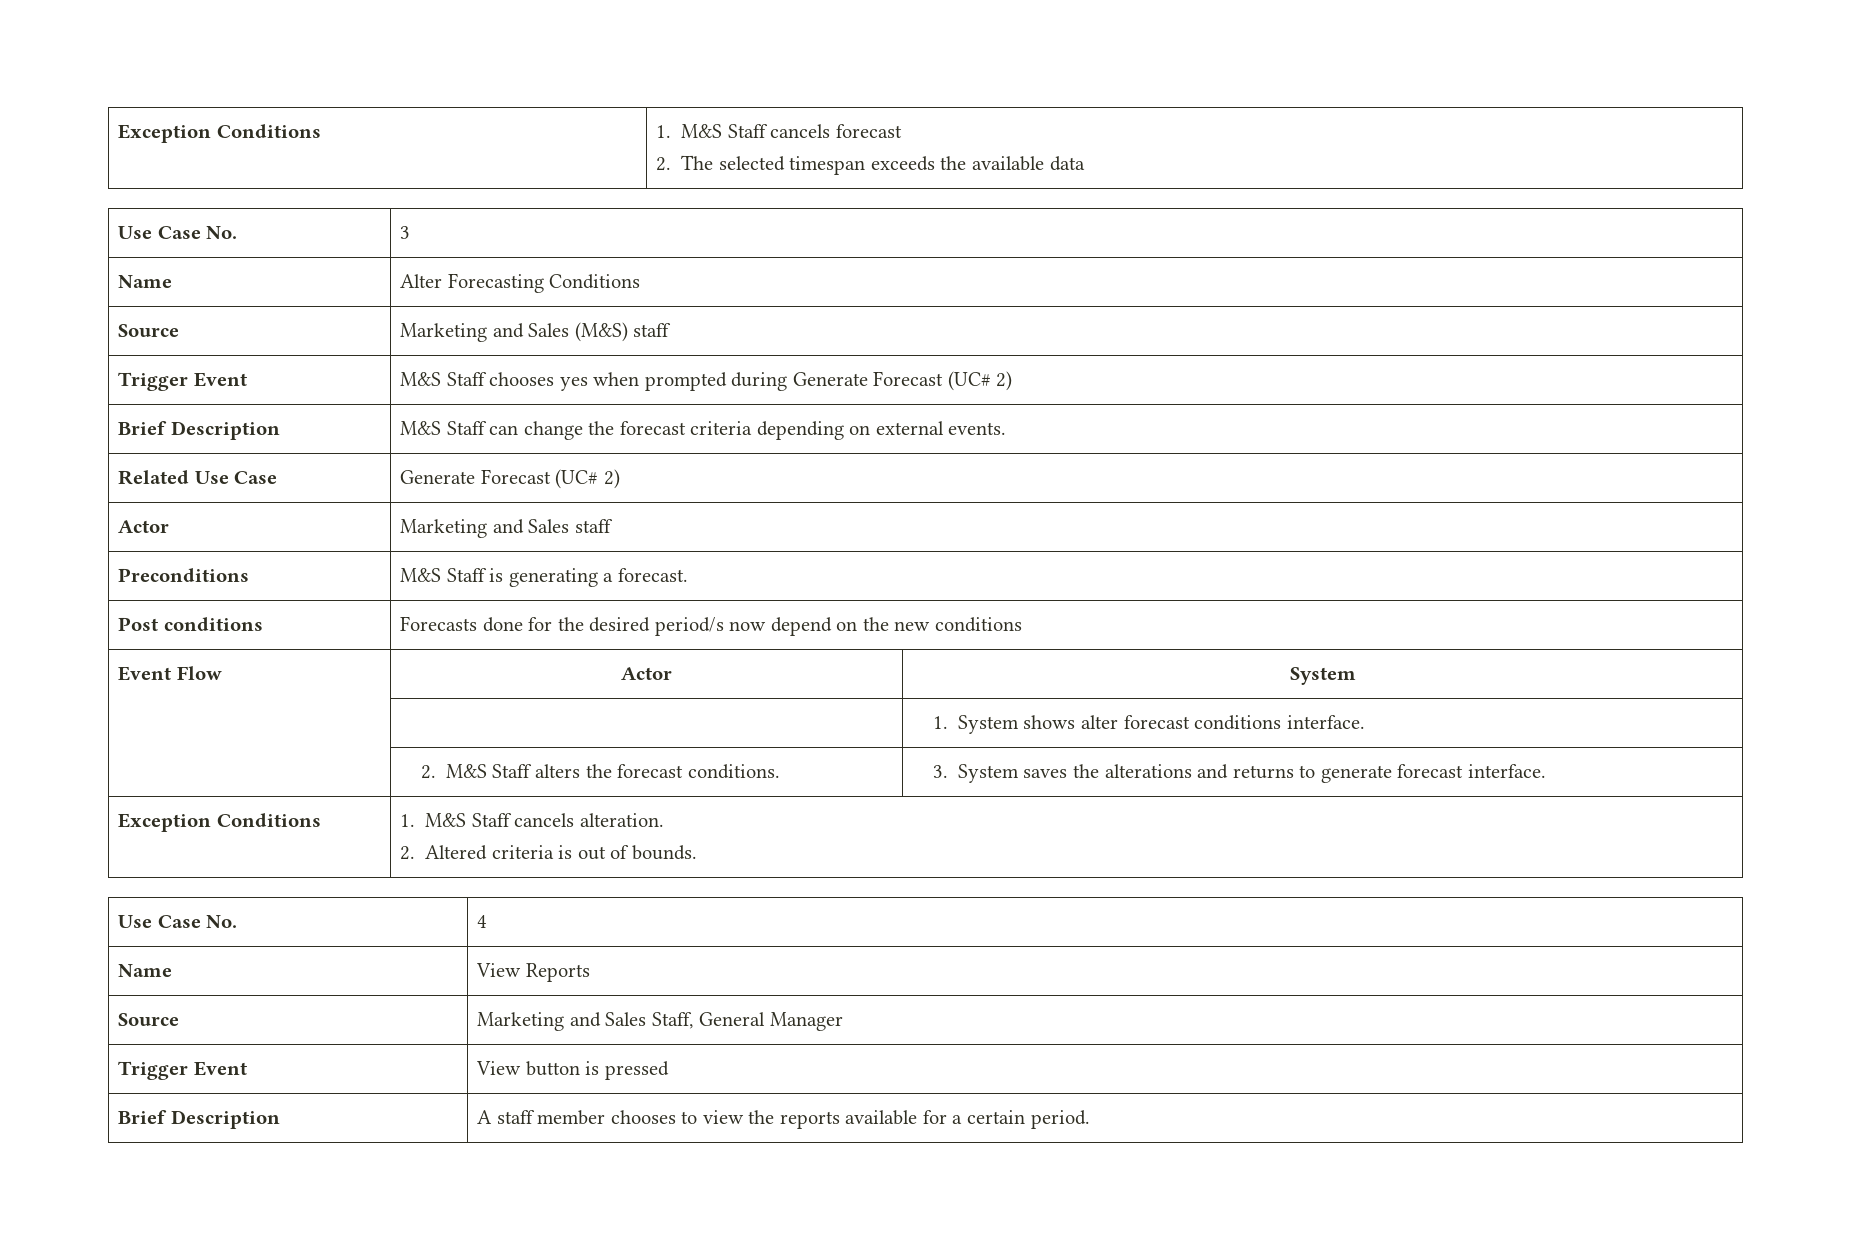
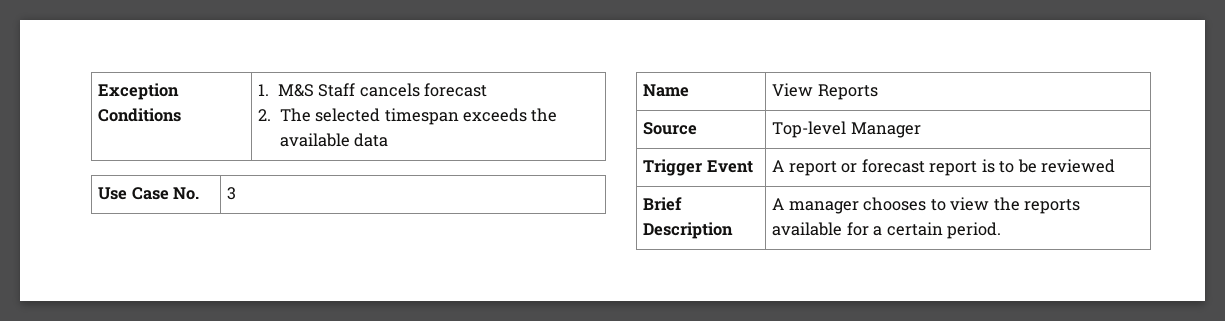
[400,273,641,293] [118,324,180,337] [400,322,672,342] [118,372,247,391] [400,371,1013,391] [118,421,280,440] [400,421,1007,440] [118,470,278,485] [400,469,620,489] [118,520,170,533] [400,519,613,538] [118,568,250,582] [400,568,688,587] [118,617,263,631] [400,616,1022,636] [118,666,222,681] [621,667,672,680] [1289,667,1356,685] [932,715,1365,734] [420,764,780,779] [932,764,1546,783] [118,813,321,832] [400,813,664,827] [400,845,698,860] [118,915,238,928] [477,915,488,928] [118,964,173,977] [476,963,590,982] [118,1013,180,1026] [477,1012,843,1031] [118,1061,247,1080] [476,1061,669,1080] Alter Forecasting Conditions // Source | Marketing and Sales (M&S) staff // Trigger Event | M&S Staff chooses yes when prompted during Generate Forecast (UC# 2) // Brief Description | M&S Staff can change the forecast criteria depending on external events. // Related Use Case | Generate Forecast (UC# 2) // Actor | Marketing and Sales staff // Preconditions | M&S Staff is generating a forecast. // Post conditions | Forecasts done for the desired period/s now depend on the new conditions // Event Flow | Actor | System // | | 1. System shows alter forecast conditions interface. // | 2. M&S Staff alters the forecast conditions. | 3. System saves the alterations and returns to generate forecast interface. // Exception Conditions | 1. M&S Staff cancels alteration. // 2. Altered criteria is out of bounds. // Use Case No. | 4 // Name | View Reports // Source | Marketing and Sales Staff, General Manager // Trigger Event | View button is pressed -> [772,83,878,100] [643,122,698,135] [772,121,921,138] [643,159,753,176] [772,159,1116,176] View Reports // Source | Top-level Manager // Trigger Event | A report or forecast report is to be reviewed
[496,1110,606,1125] staff member -> [788,201,859,214] manager

